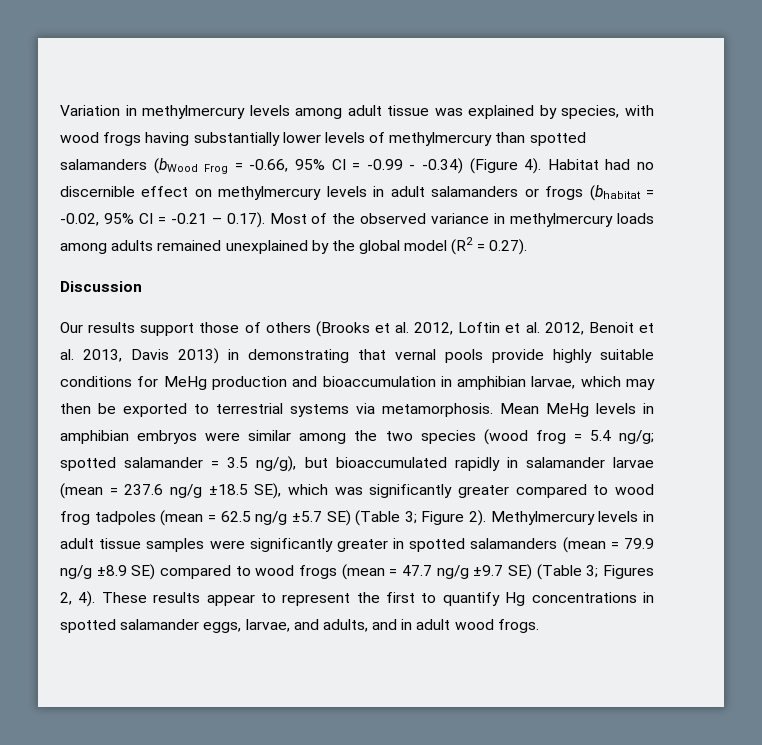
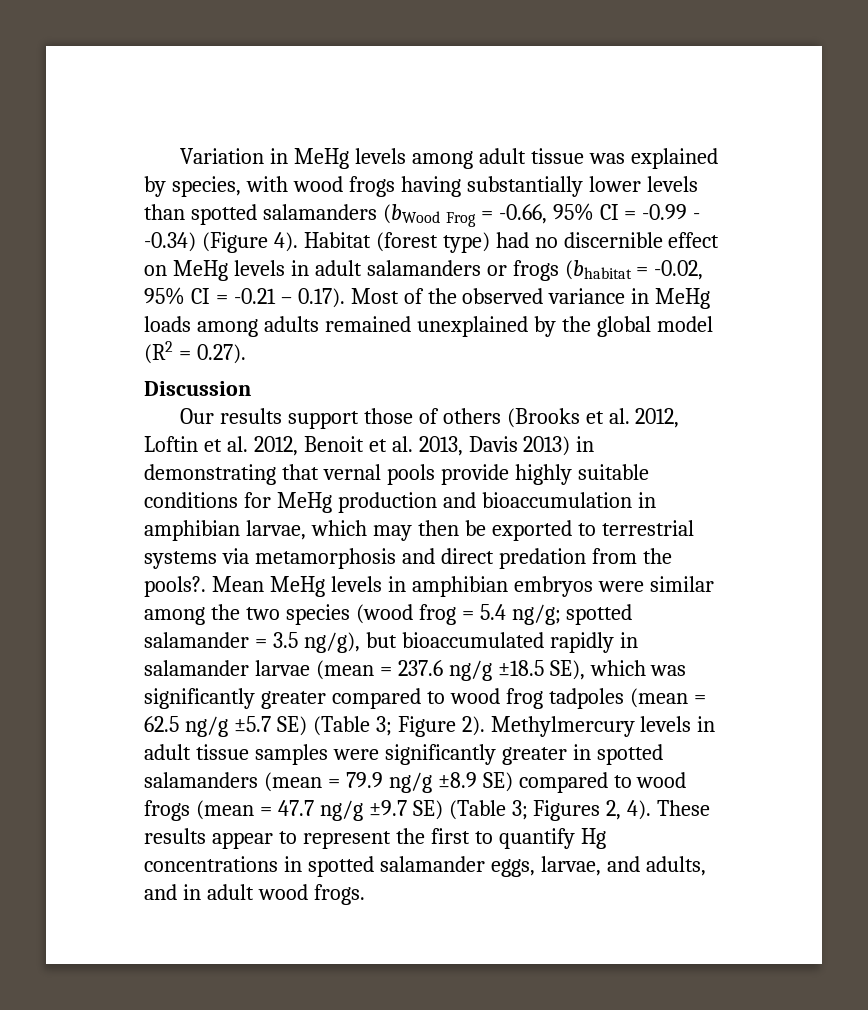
[142,105,246,119] methylmercury -> [293,148,349,169] MeHg
[369,132,493,146] of methylmercury -> (698, 184) none
(599, 164) none -> [375,232,490,253] (forest type)
[218,186,322,200] methylmercury -> [172,260,228,281] MeHg
[510,213,614,227] methylmercury -> [655,288,711,309] MeHg
[382,403,493,417] metamorphosis. -> [254,548,672,569] [144,576,206,597] metamorphosis and direct predation from the pools?.

